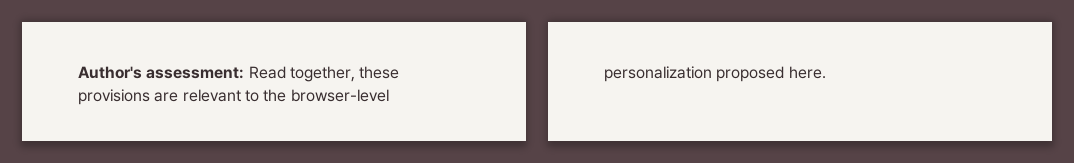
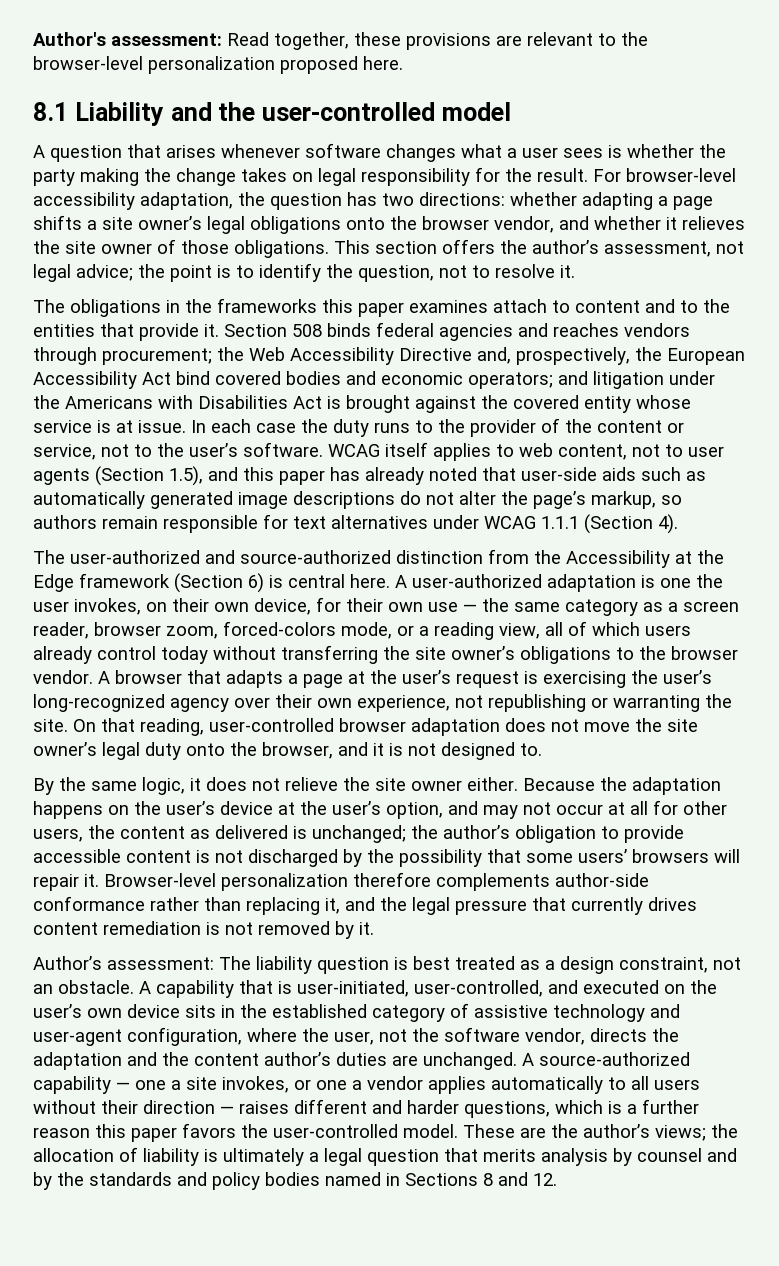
(826, 72) none -> [33,102,511,126] [33,143,726,162] [33,167,736,186] [33,192,713,210] [33,215,745,234] [33,239,744,258] [33,263,575,282] [33,298,730,317] [33,322,690,341] [33,347,745,365] [33,371,715,389] [33,395,691,413] [33,418,684,437] [33,442,724,461] [33,466,706,486] [33,491,682,509] [33,514,678,534] [33,549,724,568] [33,573,723,593] [33,597,739,616] [33,621,691,640] [33,645,738,664] [33,670,712,688] [33,694,732,712] [33,718,698,736] [33,742,542,760] [33,777,721,795] [33,800,727,819] [33,825,684,843] [33,849,740,867] [33,872,649,891] [33,896,697,915] [33,921,374,939] [33,956,741,974] [33,980,717,998] [33,1003,680,1022] [33,1027,679,1046] [33,1052,690,1070] [33,1076,700,1094] [33,1099,699,1118] [33,1123,738,1142] [33,1147,737,1166] [33,1172,557,1190] // 8.1 Liability and the user-controlled model // A question that arises whenever software changes what a user sees is whether the party making the change takes on legal responsibility for the result. For browser-level accessibility adaptation, the question has two directions: whether adapting a page shifts a site owner’s legal obligations onto the browser vendor, and whether it relieves the site owner of those obligations. This section offers the author’s assessment, not legal advice; the point is to identify the question, not to resolve it. // The obligations in the frameworks this paper examines attach to content and to the entities that provide it. Section 508 binds federal agencies and reaches vendors through procurement; the Web Accessibility Directive and, prospectively, the European Accessibility Act bind covered bodies and economic operators; and litigation under the Americans with Disabilities Act is brought against the covered entity whose service is at issue. In each case the duty runs to the provider of the content or service, not to the user’s software. WCAG itself applies to web content, not to user agents (Section 1.5), and this paper has already noted that user-side aids such as automatically generated image descriptions do not alter the page’s markup, so authors remain responsible for text alternatives under WCAG 1.1.1 (Section 4). // The user-authorized and source-authorized distinction from the Accessibility at the Edge framework (Section 6) is central here. A user-authorized adaptation is one the user invokes, on their own device, for their own use — the same category as a screen reader, browser zoom, forced-colors mode, or a reading view, all of which users already control today without transferring the site owner’s obligations to the browser vendor. A browser that adapts a page at the user’s request is exercising the user’s long-recognized agency over their own experience, not republishing or warranting the site. On that reading, user-controlled browser adaptation does not move the site owner’s legal duty onto the browser, and it is not designed to. // By the same logic, it does not relieve the site owner either. Because the adaptation happens on the user’s device at the user’s option, and may not occur at all for other users, the content as delivered is unchanged; the author’s obligation to provide accessible content is not discharged by the possibility that some users’ browsers will repair it. Browser-level personalization therefore complements author-side conformance rather than replacing it, and the legal pressure that currently drives content remediation is not removed by it. // Author’s assessment: The liability question is best treated as a design constraint, not an obstacle. A capability that is user-initiated, user-controlled, and executed on the user’s own device sits in the established category of assistive technology and user-agent configuration, where the user, not the software vendor, directs the adaptation and the content author’s duties are unchanged. A source-authorized capability — one a site invokes, or one a vendor applies automatically to all users without their direction — raises different and harder questions, which is a further reason this paper favors the user-controlled model. These are the author’s views; the allocation of liability is ultimately a legal question that merits analysis by counsel and by the standards and policy bodies named in Sections 8 and 12.

